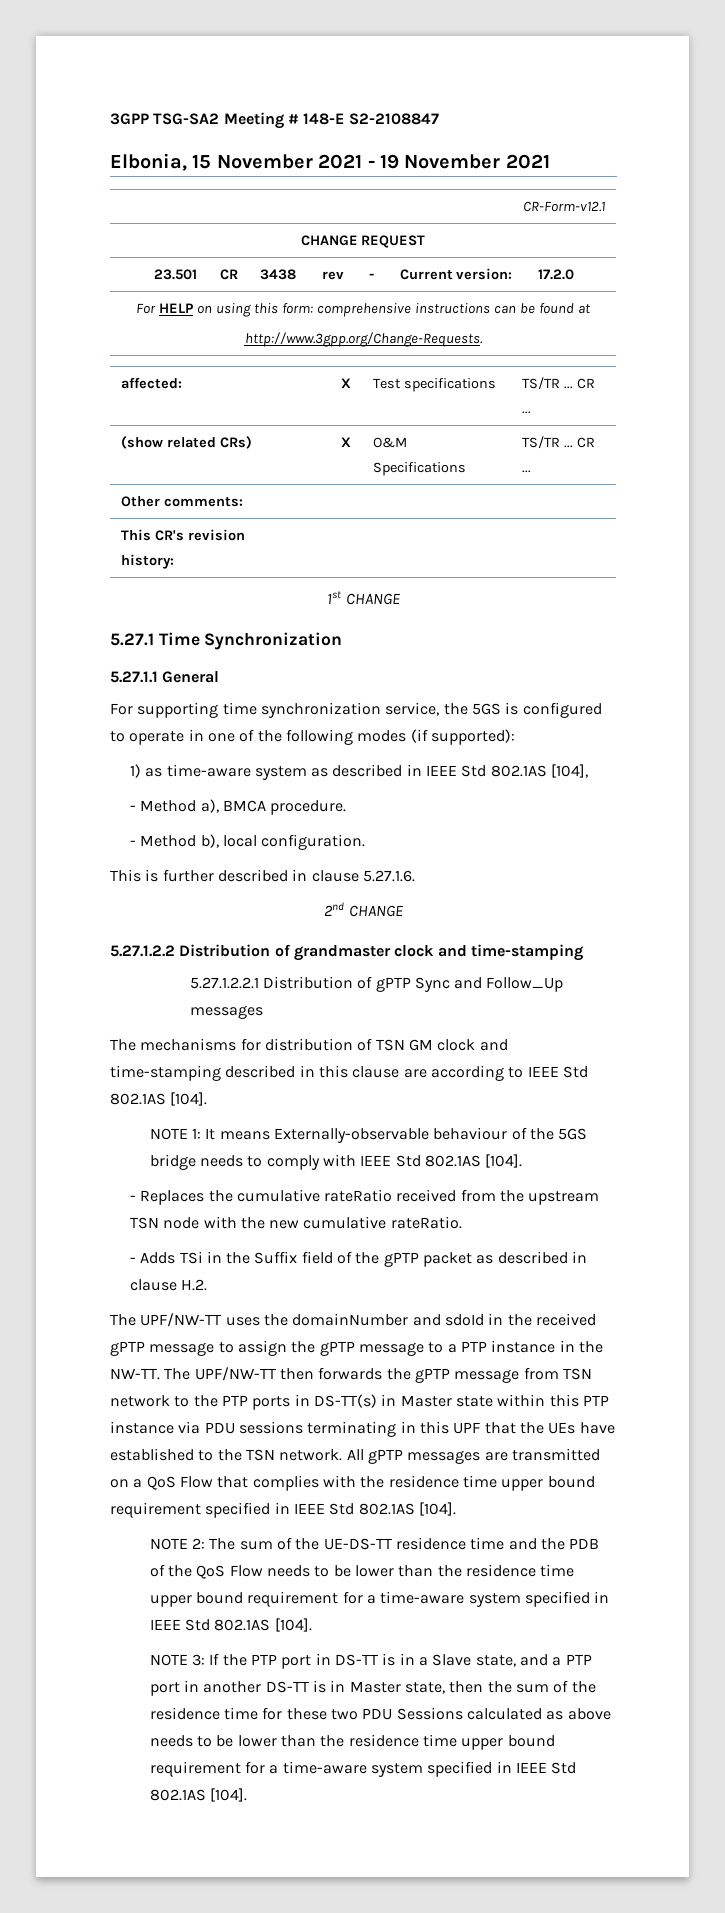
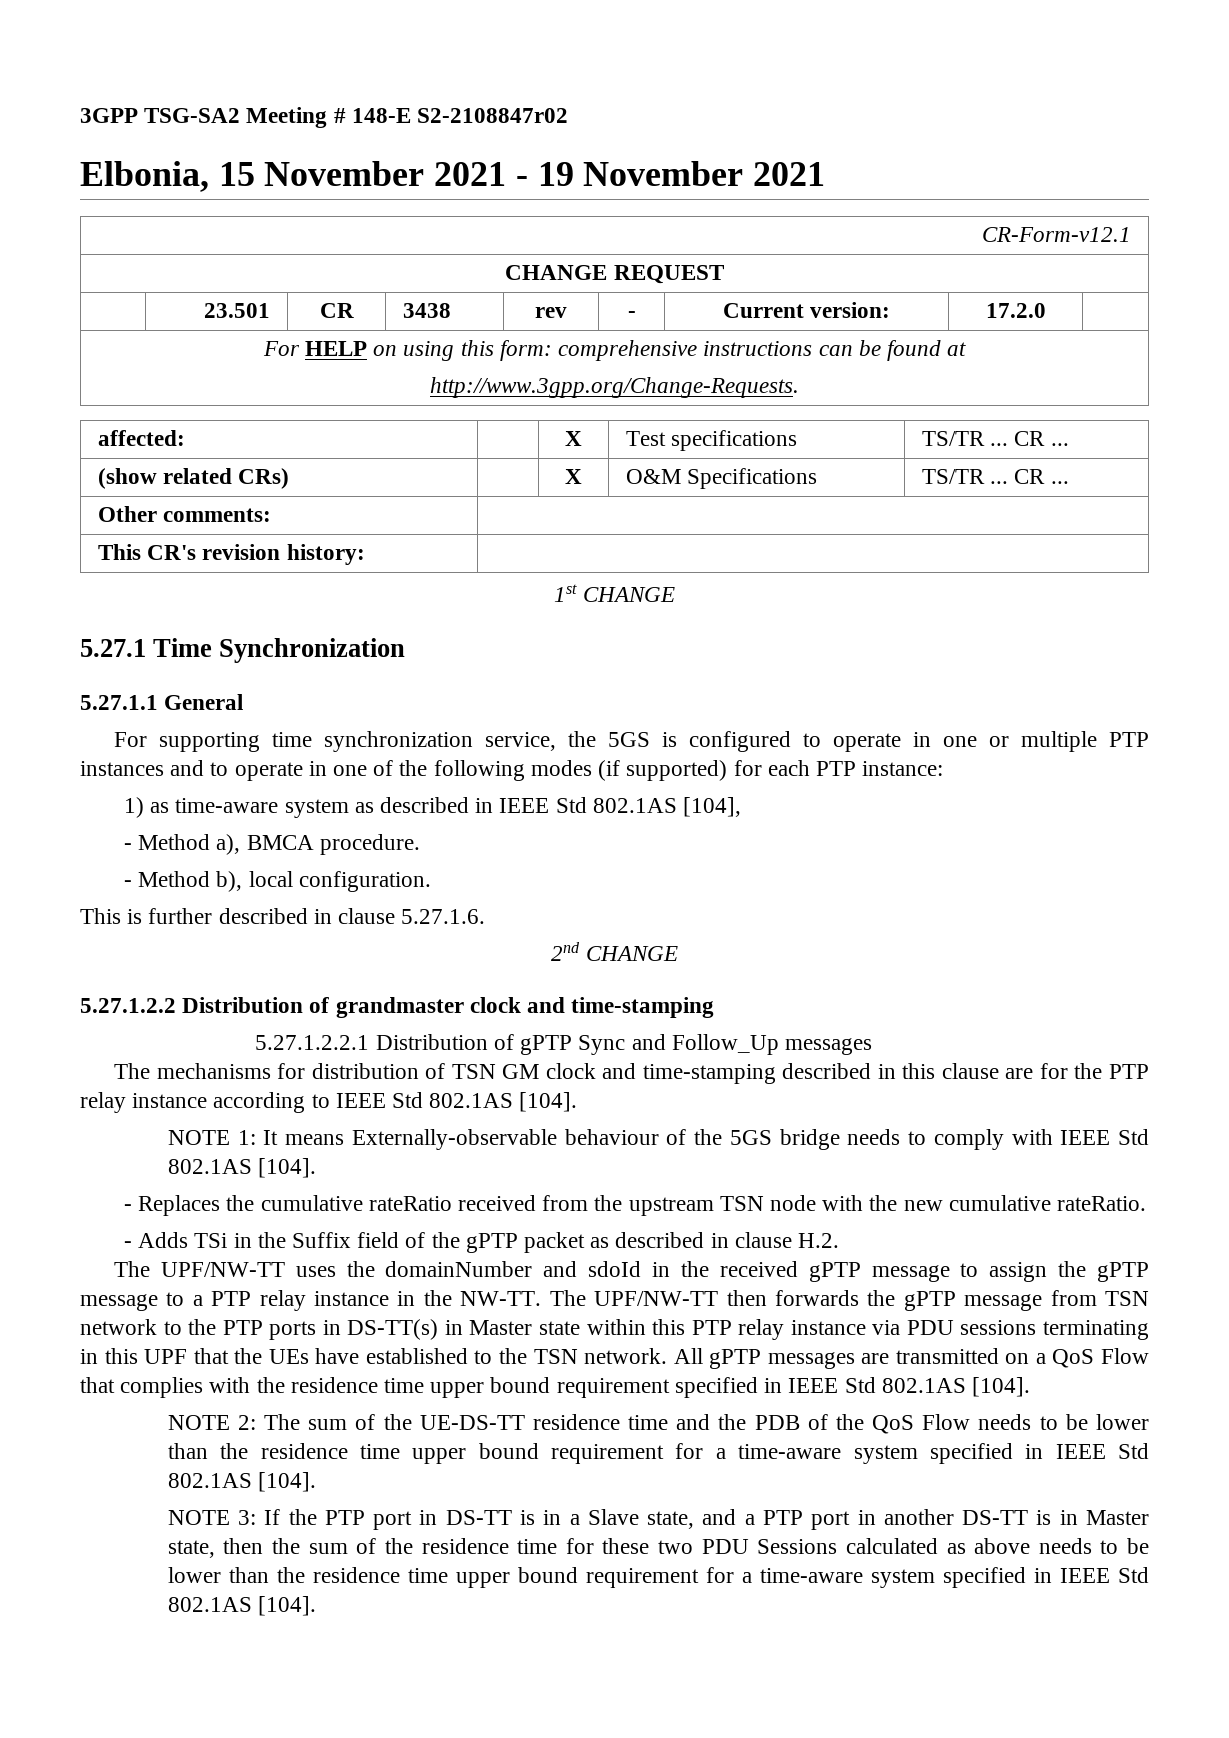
[348,113,439,125] S2-2108847 -> [417,108,569,123] S2-2108847r02
(235, 737) none -> [989,731,1150,752] [80,760,368,781] or multiple PTP instances and to operate in one
[430,729,515,745] supported): -> [626,760,944,781] supported) for each PTP instance:
(427, 1073) none -> [1039,1063,1150,1079] [80,1092,208,1113] for the PTP relay instance
(487, 1346) none -> [259,1290,306,1311] relay
(609, 1400) none -> [738,1319,785,1340] relay

